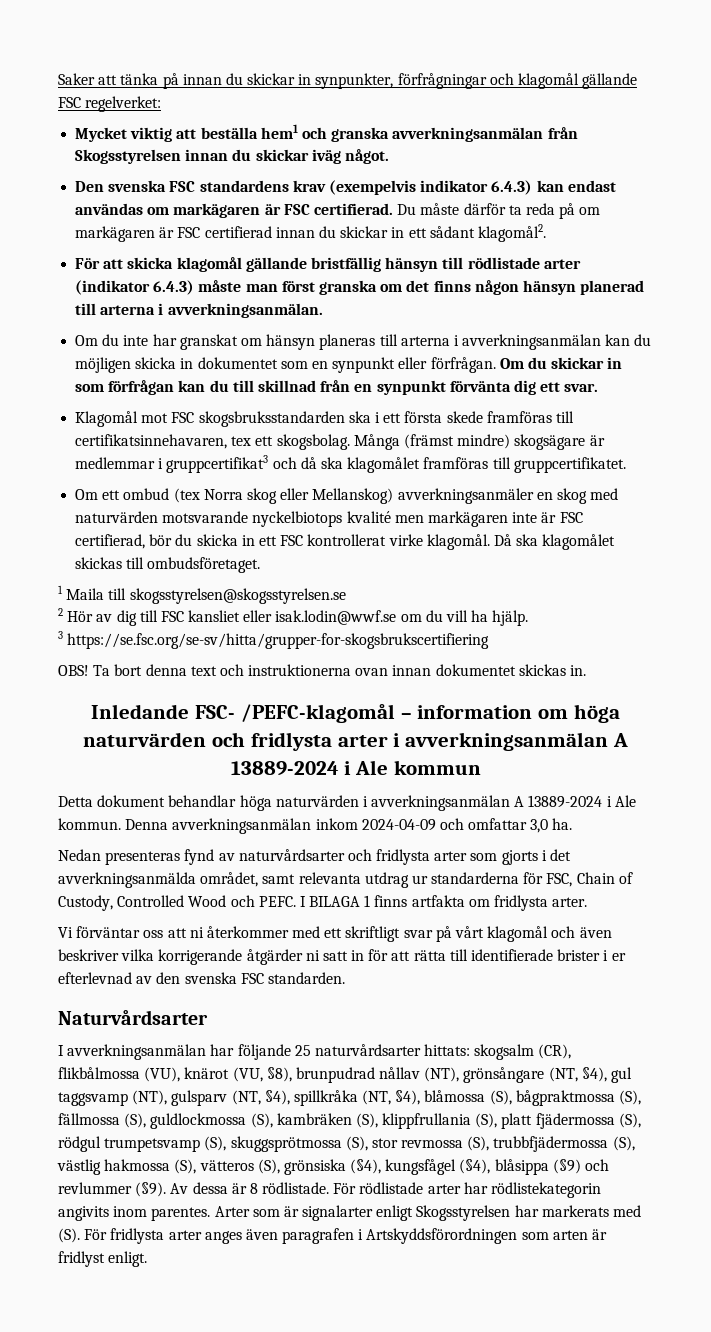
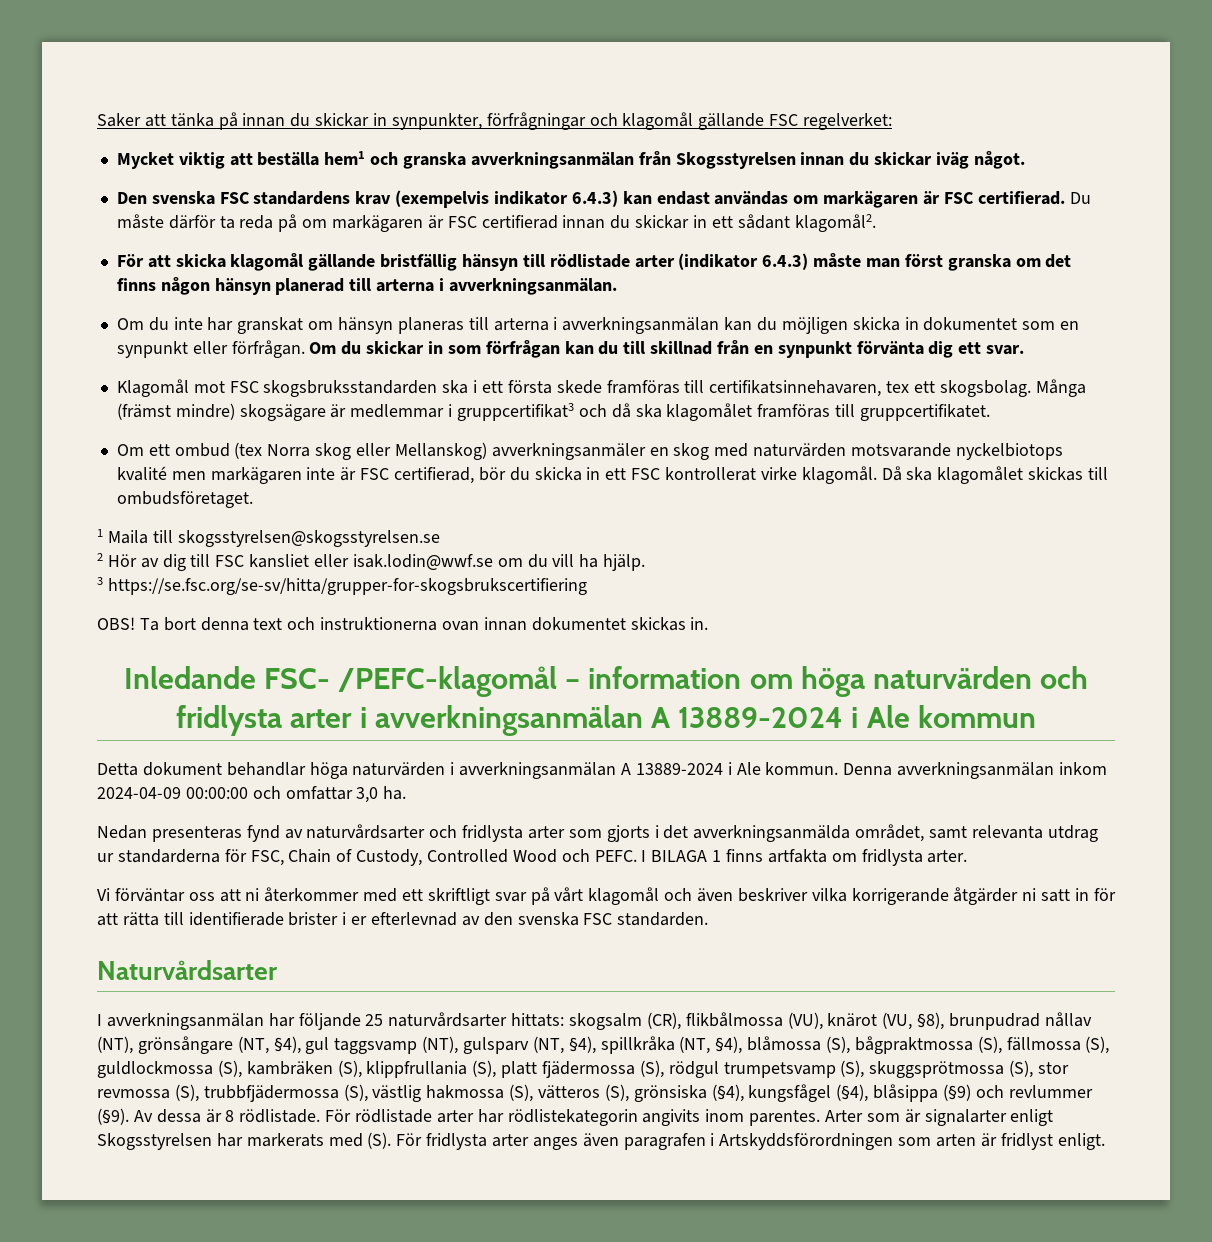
(436, 825) none -> [185,787,248,799] 00:00:00

